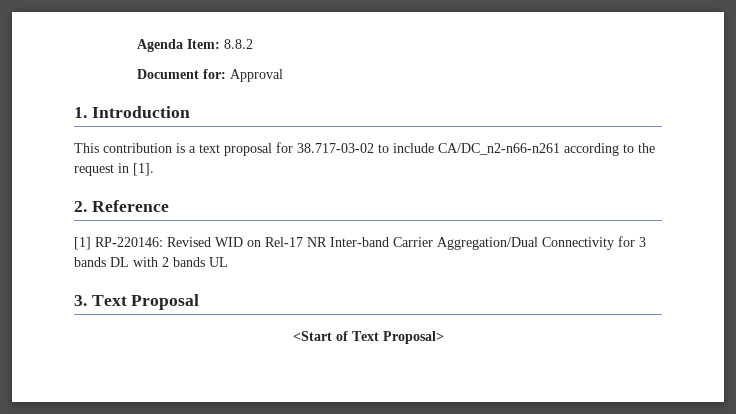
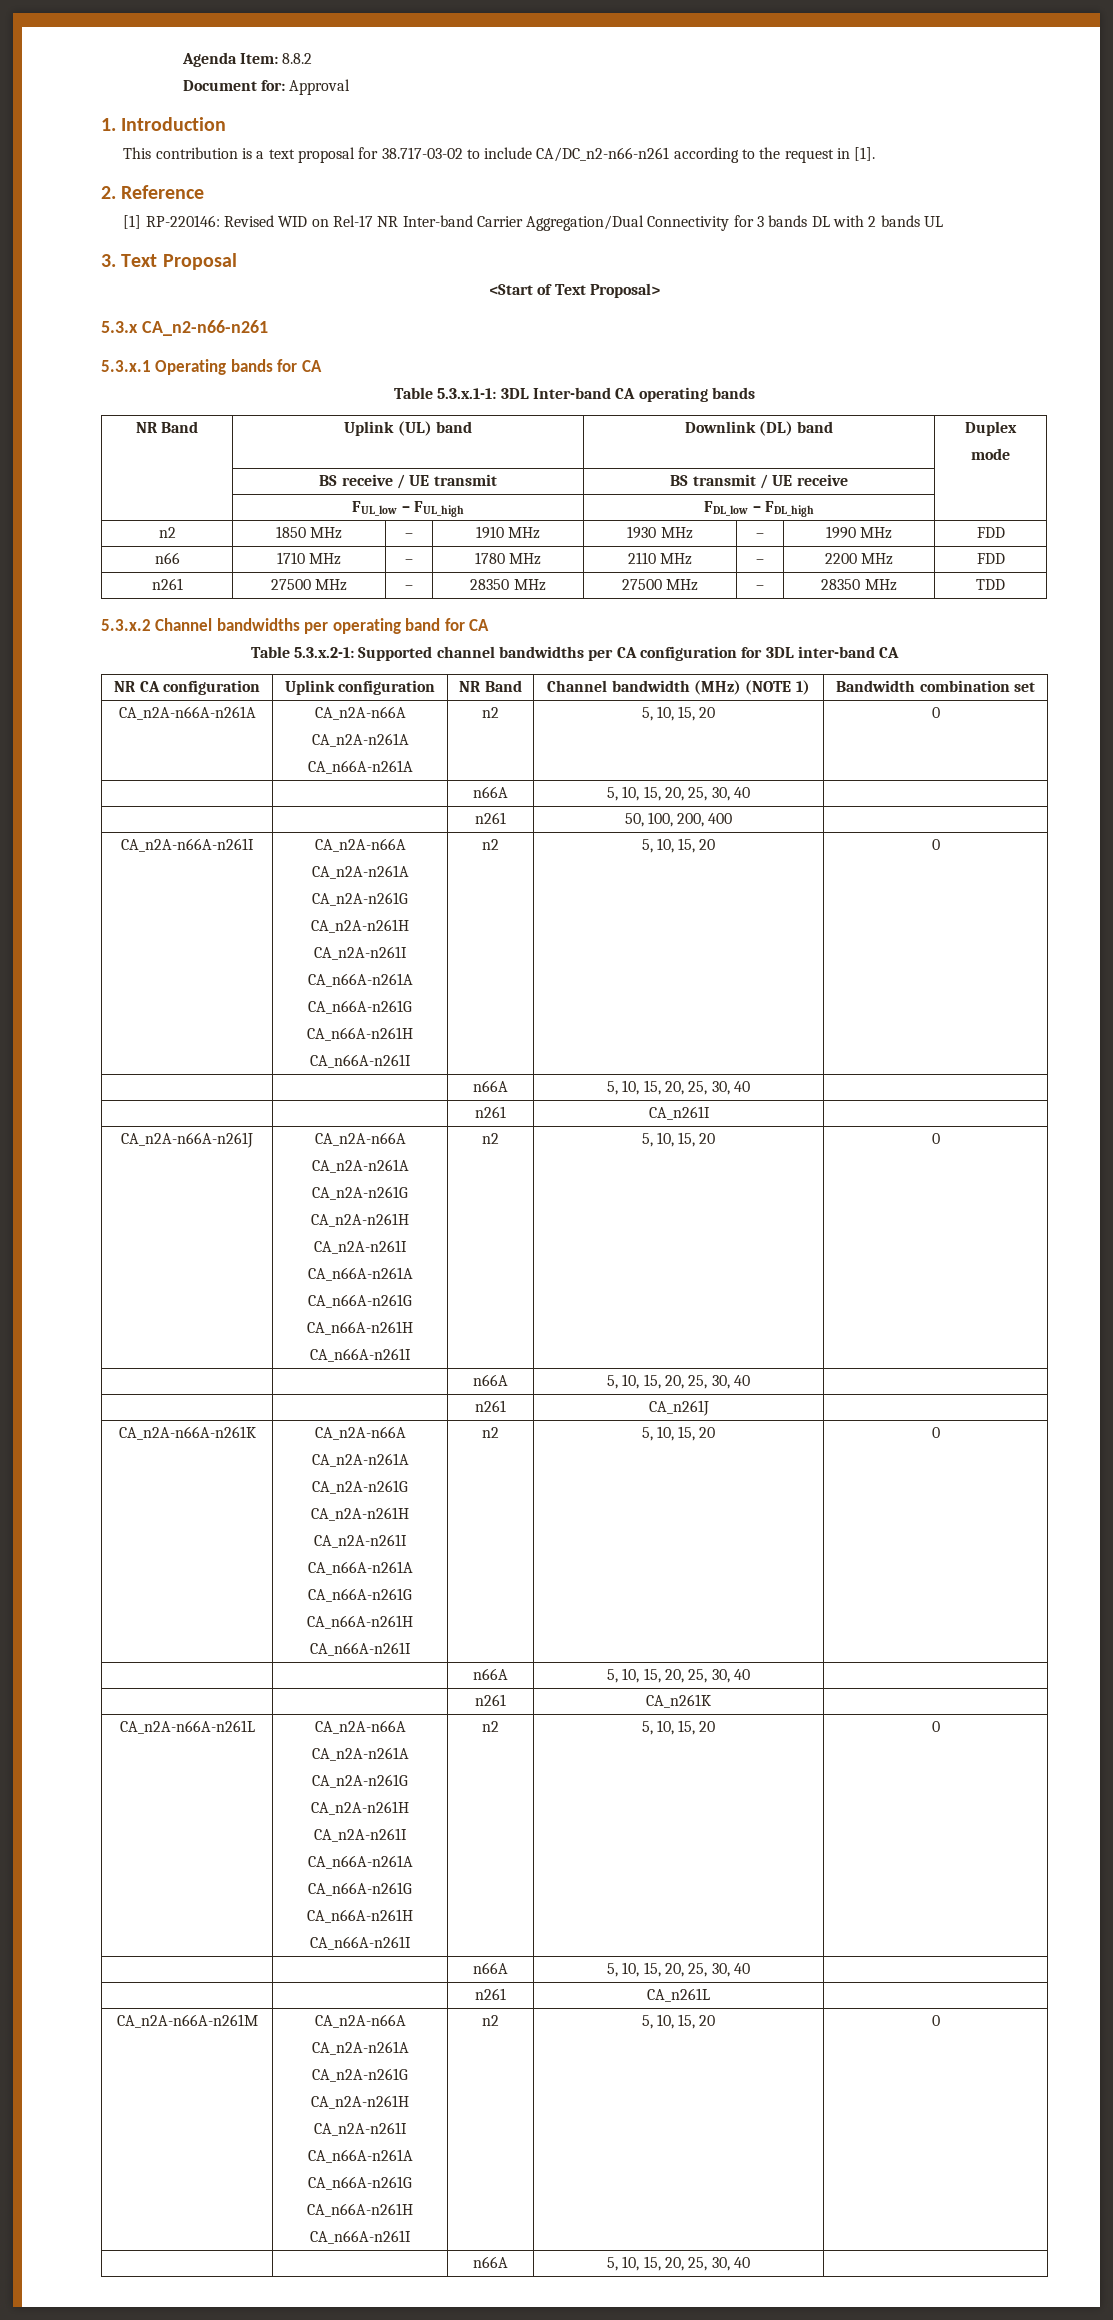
(444, 337) none -> [101,320,268,336] [101,359,322,375] [394,387,755,402] [135,421,199,433] [344,421,472,436] [684,421,834,436] [965,421,1017,436] [971,448,1010,460] [319,474,497,489] [670,474,848,489] [352,501,464,517] [704,501,814,517] [158,527,176,538] [275,526,343,539] [405,533,413,538] [475,526,541,539] [627,526,693,539] [756,533,764,538] [825,526,893,539] [976,527,1005,538] [154,552,180,564] [276,552,342,565] [405,559,413,564] [474,552,542,565] [627,552,693,565] [756,559,764,564] [824,553,894,565] [976,553,1005,564] [151,578,183,590] [270,579,348,591] [405,585,413,590] [470,579,546,591] [621,579,699,591] [756,585,764,590] [821,579,897,591] [976,579,1005,590] [101,618,490,634] [250,646,900,661] [114,680,260,695] [284,680,436,695] [459,680,522,692] [547,680,810,695] [836,680,1035,692] [118,706,256,720] [314,706,406,720] [311,733,409,747] [307,760,413,774] [482,707,499,718] [641,706,716,721] [931,707,940,718] [473,786,508,798] [607,786,750,801] [475,812,506,824] [624,812,733,827] [121,838,254,852] [314,838,406,852] [311,865,409,879] [312,892,408,906] [311,919,409,933] [314,946,407,960] [307,973,413,987] [308,1000,412,1014] [307,1027,413,1041] [310,1054,411,1068] [482,839,499,850] [641,838,716,853] [931,839,940,850] [473,1080,508,1092] [607,1080,750,1095] [475,1106,506,1118] [648,1106,710,1120] [121,1132,253,1148] [314,1132,406,1146] [311,1159,409,1173] [312,1186,408,1200] [311,1213,409,1227] [314,1240,407,1254] [307,1267,413,1281] [308,1294,412,1308] [307,1321,413,1335] [310,1348,411,1362] [482,1133,499,1144] [641,1132,716,1147] [931,1133,940,1144] [473,1374,508,1386] [607,1374,750,1389] [475,1400,506,1412] [648,1400,709,1416] [118,1426,256,1440] [314,1426,406,1440] [311,1453,409,1467] [312,1480,408,1494] [311,1507,409,1521] [314,1534,407,1548] [307,1561,413,1575] [308,1588,412,1602] [307,1615,413,1629] [310,1642,411,1656] [482,1427,499,1438] [641,1426,716,1441] [931,1427,940,1438] [473,1668,508,1680] [607,1668,750,1683] [475,1694,506,1706] [646,1694,711,1708] [119,1720,255,1734] [314,1720,406,1734] [311,1747,409,1761] [312,1774,408,1788] [311,1801,409,1815] [314,1828,407,1842] [307,1855,413,1869] [308,1882,412,1896] [307,1909,413,1923] [310,1936,411,1950] [482,1721,499,1732] [641,1720,716,1735] [931,1721,940,1732] [473,1962,508,1974] [607,1962,750,1977] [475,1988,506,2000] [647,1988,710,2002] [116,2014,258,2028] [314,2014,406,2028] [311,2041,409,2055] [312,2068,408,2082] [311,2095,409,2109] [314,2122,407,2136] [307,2149,413,2163] [308,2176,412,2190] [307,2203,413,2217] [310,2230,411,2244] [482,2015,499,2026] [641,2014,716,2029] [931,2015,940,2026] [473,2256,508,2268] [607,2256,750,2271] // 5.3.x CA_n2-n66-n261 // 5.3.x.1 Operating bands for CA // Table 5.3.x.1-1: 3DL Inter-band CA operating bands // NR Band | Uplink (UL) band | Downlink (DL) band | Duplex // mode // | BS receive / UE transmit | BS transmit / UE receive | // | FUL_low – FUL_high | FDL_low – FDL_high | // n2 | 1850 MHz | – | 1910 MHz | 1930 MHz | – | 1990 MHz | FDD // n66 | 1710 MHz | – | 1780 MHz | 2110 MHz | – | 2200 MHz | FDD // n261 | 27500 MHz | – | 28350 MHz | 27500 MHz | – | 28350 MHz | TDD // 5.3.x.2 Channel bandwidths per operating band for CA // Table 5.3.x.2-1: Supported channel bandwidths per CA configuration for 3DL inter-band CA // NR CA configuration | Uplink configuration | NR Band | Channel bandwidth (MHz) (NOTE 1) | Bandwidth combination set // CA_n2A-n66A-n261A | CA_n2A-n66A // CA_n2A-n261A // CA_n66A-n261A | n2 | 5, 10, 15, 20 | 0 // | | n66A | 5, 10, 15, 20, 25, 30, 40 | // | | n261 | 50, 100, 200, 400 | // CA_n2A-n66A-n261I | CA_n2A-n66A // CA_n2A-n261A // CA_n2A-n261G // CA_n2A-n261H // CA_n2A-n261I // CA_n66A-n261A // CA_n66A-n261G // CA_n66A-n261H // CA_n66A-n261I | n2 | 5, 10, 15, 20 | 0 // | | n66A | 5, 10, 15, 20, 25, 30, 40 | // | | n261 | CA_n261I | // CA_n2A-n66A-n261J | CA_n2A-n66A // CA_n2A-n261A // CA_n2A-n261G // CA_n2A-n261H // CA_n2A-n261I // CA_n66A-n261A // CA_n66A-n261G // CA_n66A-n261H // CA_n66A-n261I | n2 | 5, 10, 15, 20 | 0 // | | n66A | 5, 10, 15, 20, 25, 30, 40 | // | | n261 | CA_n261J | // CA_n2A-n66A-n261K | CA_n2A-n66A // CA_n2A-n261A // CA_n2A-n261G // CA_n2A-n261H // CA_n2A-n261I // CA_n66A-n261A // CA_n66A-n261G // CA_n66A-n261H // CA_n66A-n261I | n2 | 5, 10, 15, 20 | 0 // | | n66A | 5, 10, 15, 20, 25, 30, 40 | // | | n261 | CA_n261K | // CA_n2A-n66A-n261L | CA_n2A-n66A // CA_n2A-n261A // CA_n2A-n261G // CA_n2A-n261H // CA_n2A-n261I // CA_n66A-n261A // CA_n66A-n261G // CA_n66A-n261H // CA_n66A-n261I | n2 | 5, 10, 15, 20 | 0 // | | n66A | 5, 10, 15, 20, 25, 30, 40 | // | | n261 | CA_n261L | // CA_n2A-n66A-n261M | CA_n2A-n66A // CA_n2A-n261A // CA_n2A-n261G // CA_n2A-n261H // CA_n2A-n261I // CA_n66A-n261A // CA_n66A-n261G // CA_n66A-n261H // CA_n66A-n261I | n2 | 5, 10, 15, 20 | 0 // | | n66A | 5, 10, 15, 20, 25, 30, 40 |

